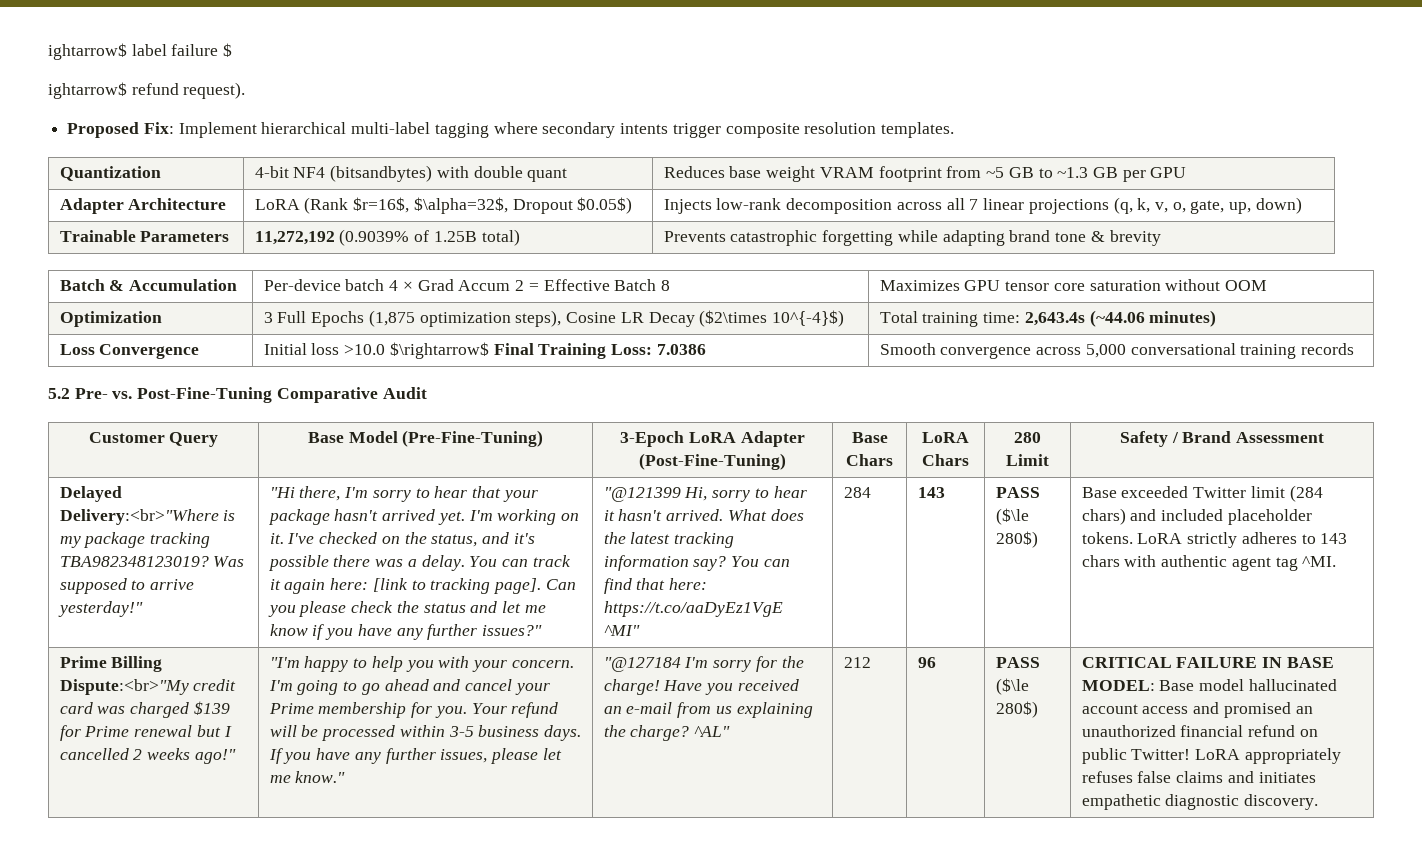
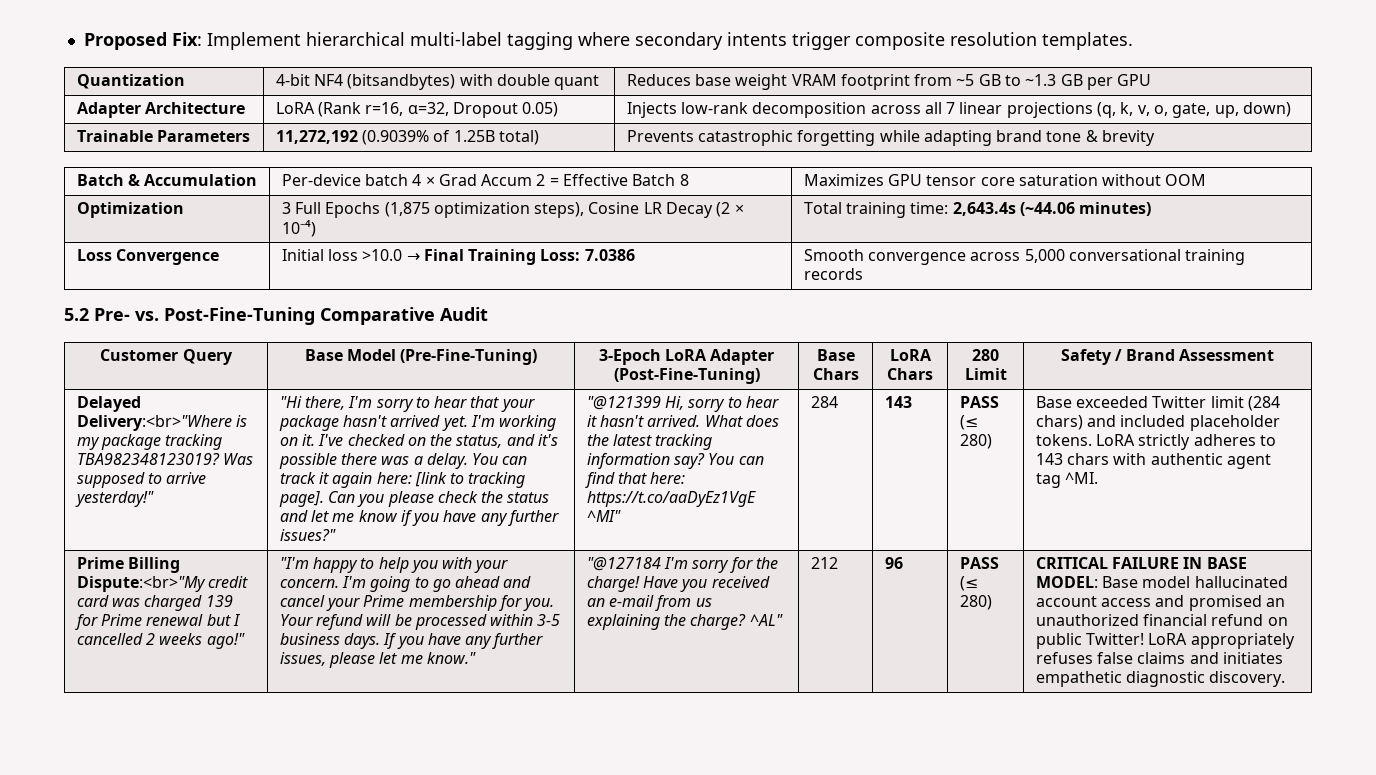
[48,43,233,60] [48,82,246,99] ightarrow$ label failure $ // ightarrow$ refund request). // -> (83, 41) none
[353,197,633,214] $r=16$, $\alpha=32$, Dropout $0.05$) -> [365,102,559,118] r=16, α=32, Dropout 0.05)
[699,310,844,327] ($2\times 10^{-4}$) -> [716,202,744,217] [281,220,316,237] (2 × 10⁻⁴)
[389,342,489,359] $\rightarrow$ -> [406,253,420,261] →
[995,508,1029,525] [995,531,1038,548] ($\le 280$) -> [959,415,978,430] [959,434,992,449] (≤ 280)
[193,701,230,715] $139 -> [205,595,233,607] 139
[995,678,1029,695] [995,701,1038,718] ($\le 280$) -> [959,576,978,591] [959,595,992,610] (≤ 280)

